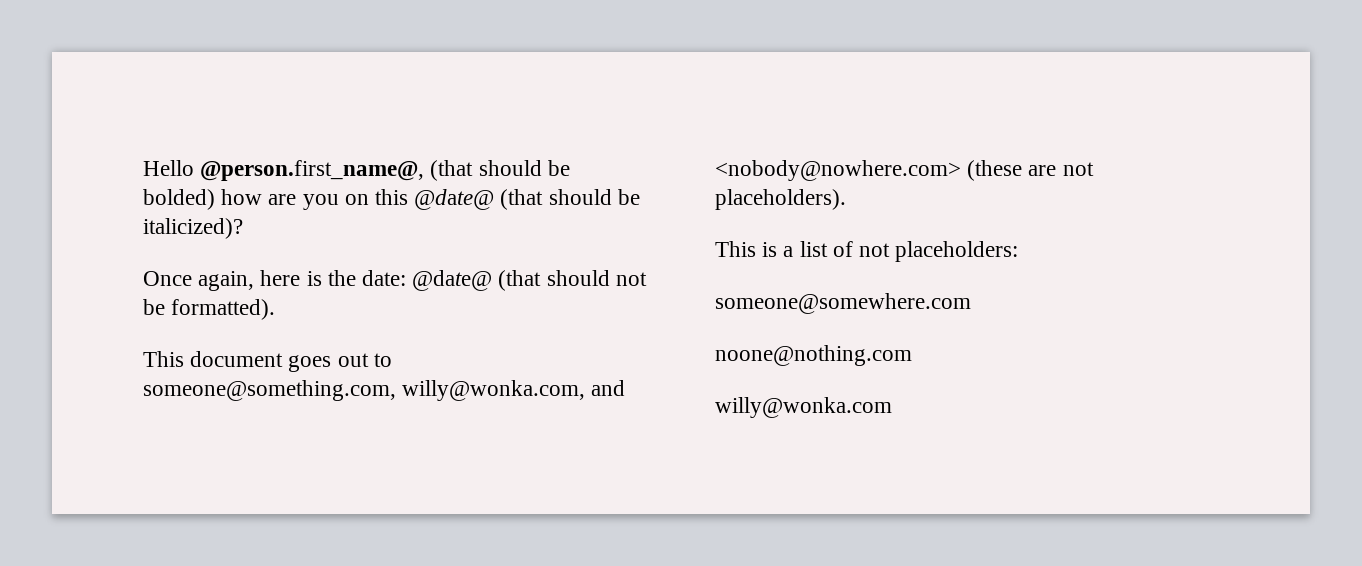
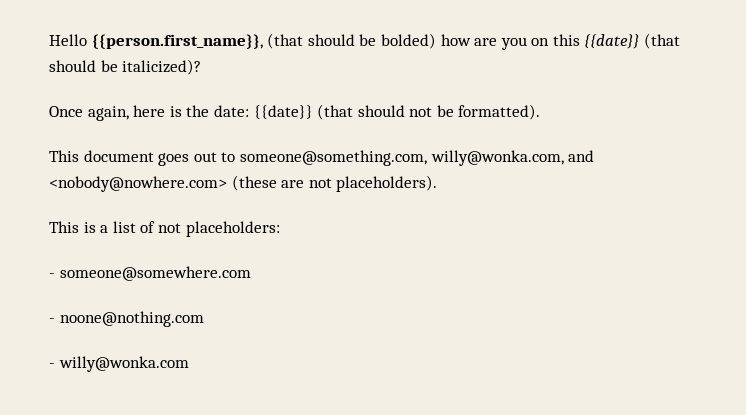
[200,160,425,181] @person.first_name@, -> [91,34,263,49] {{person.first_name}},
[414,189,495,210] @date@ -> [584,34,640,49] {{date}}
[412,270,493,291] @date@ -> [253,105,313,119] {{date}}
(1019, 251) none -> [49,273,55,278] -
(971, 303) none -> [49,318,55,323] -
(912, 355) none -> [49,363,55,368] -

